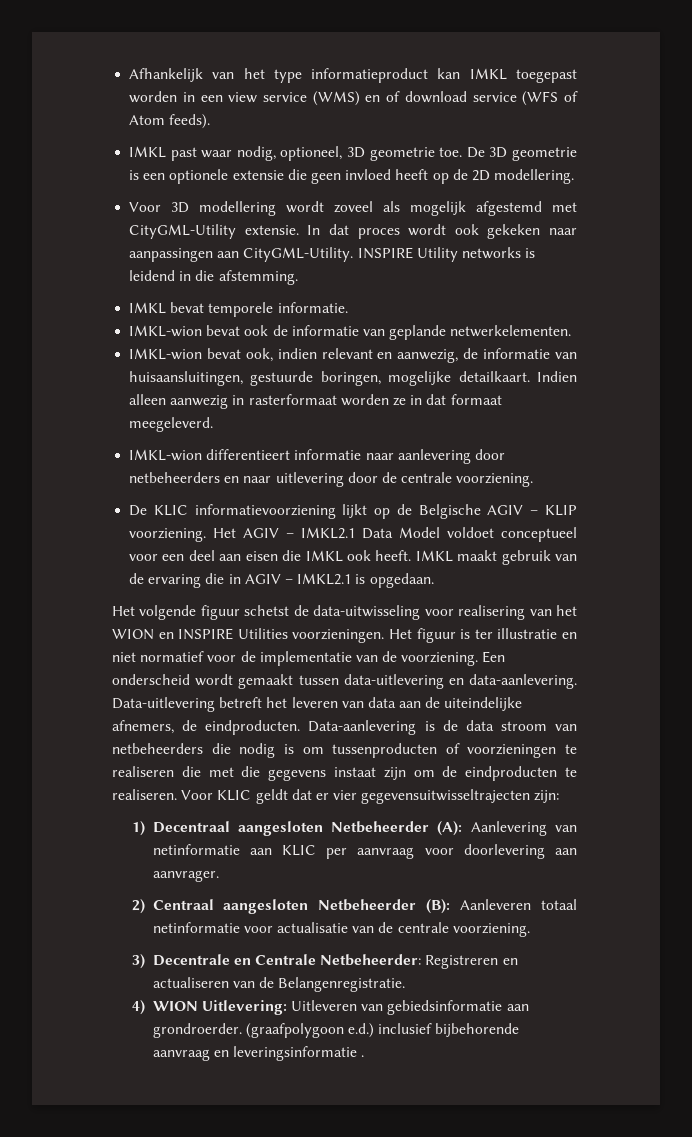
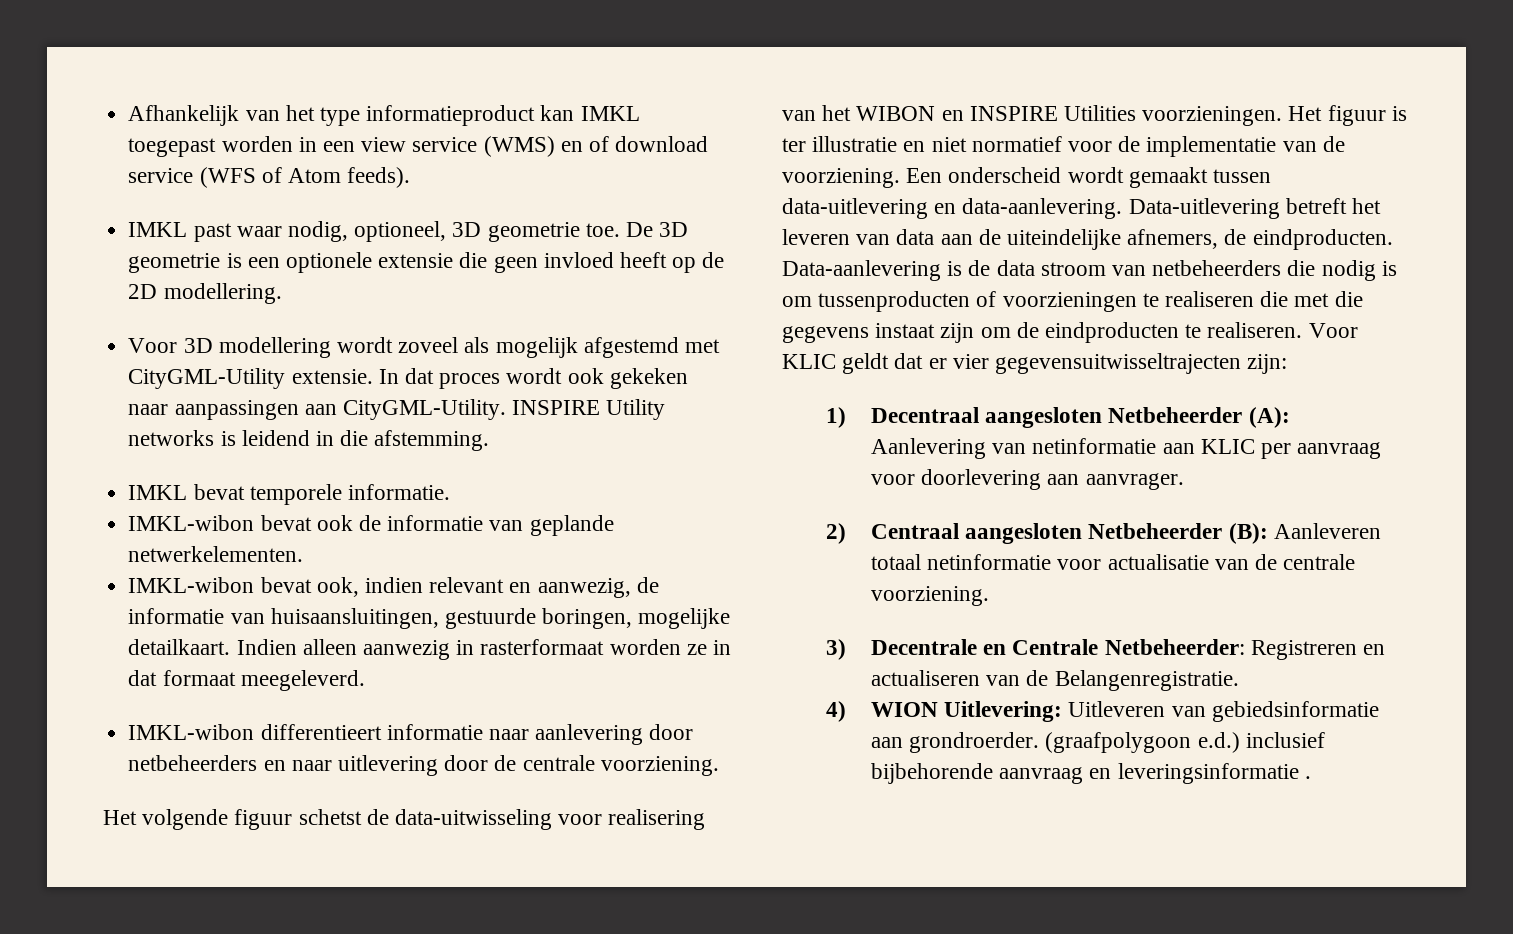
[129,325,203,337] IMKL-wion -> [128,515,255,531] IMKL-wibon
[129,348,203,360] IMKL-wion -> [128,577,255,593] IMKL-wibon
[129,449,203,461] IMKL-wion -> [128,724,255,740] IMKL-wibon
[129,504,577,519] [129,527,577,542] [129,550,577,565] [129,573,434,588] // De KLIC informatievoorziening lijkt op de Belgische AGIV – KLIP voorziening. Het AGIV – IMKL2.1 Data Model voldoet conceptueel voor een deel aan eisen die IMKL ook heeft. IMKL maakt gebruik van de ervaring die in AGIV – IMKL2.1 is opgedaan. -> (719, 766) none
[112,629,154,640] WION -> [856,106,936,121] WIBON

